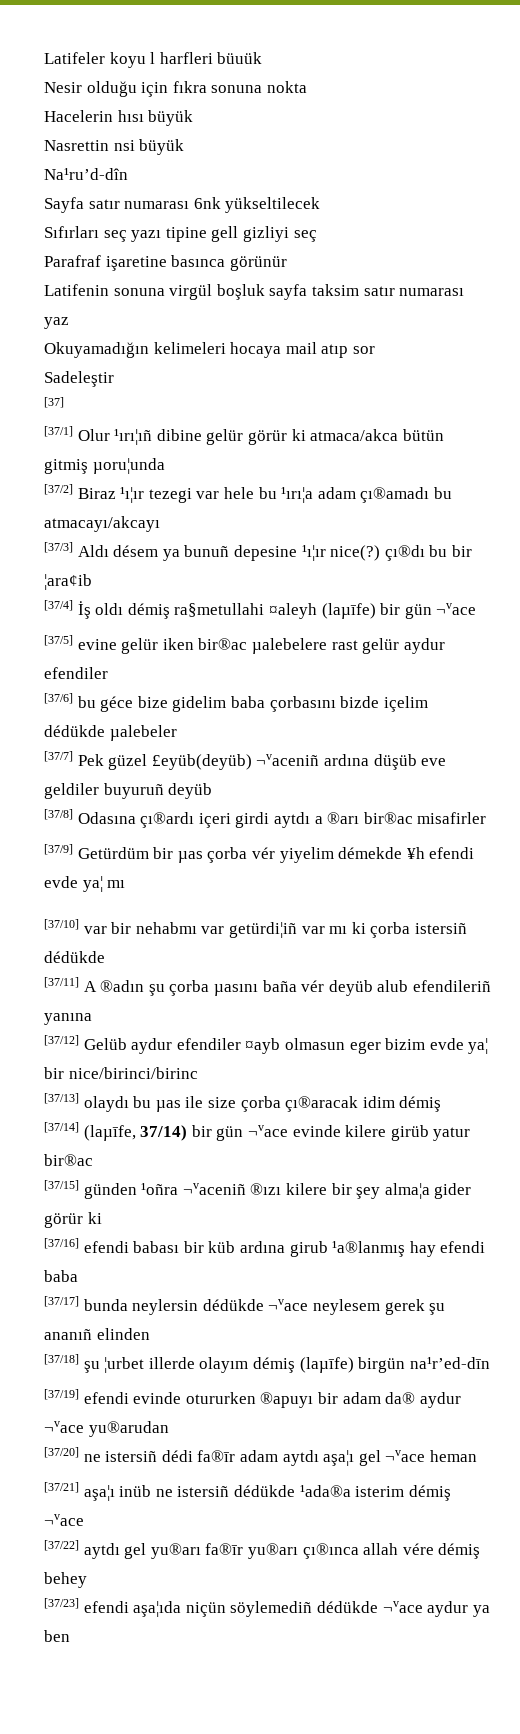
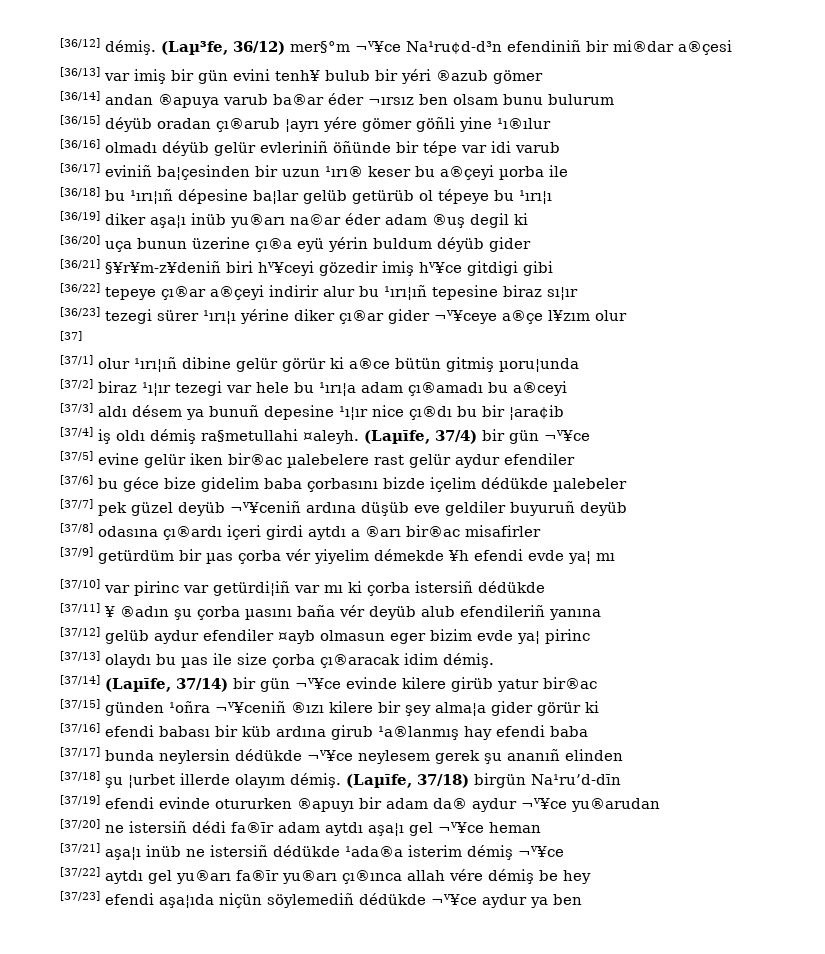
[44,52,263,68] [44,81,307,97] [44,110,194,126] [44,139,185,155] [44,168,128,180] [44,197,321,213] [44,226,317,242] [44,255,287,271] [44,284,465,300] [44,317,69,329] [44,342,375,358] [44,371,114,387] Latifeler koyu l harfleri büuük // Nesir olduğu için fıkra sonuna nokta // Hacelerin hısı büyük // Nasrettin nsi büyük // Na¹ru’d-dîn // Sayfa satır numarası 6nk yükseltilecek // Sıfırları seç yazı tipine gell gizliyi seç // Parafraf işaretine basınca görünür // Latifenin sonuna virgül boşluk sayfa taksim satır numarası yaz // Okuyamadığın kelimeleri hocaya mail atıp sor // Sadeleştir -> [60,38,732,55] [60,67,543,84] [60,91,614,108] [60,115,551,132] [60,139,560,156] [60,163,568,180] [60,187,552,204] [60,211,528,228] [60,235,531,252] [60,259,553,276] [60,283,578,300] [60,307,627,324] [36/12] démiş. (Laµ³fe, 36/12) mer§°m ¬v¥ce Na¹ru¢d-d³n efendiniñ bir mi®dar a®çesi // [36/13] var imiş bir gün evini tenh¥ bulub bir yéri ®azub gömer // [36/14] andan ®apuya varub ba®ar éder ¬ırsız ben olsam bunu bulurum // [36/15] déyüb oradan çı®arub ¦ayrı yére gömer göñli yine ¹ı®ılur // [36/16] olmadı déyüb gelür evleriniñ öñünde bir tépe var idi varub // [36/17] eviniñ ba¦çesinden bir uzun ¹ırı® keser bu a®çeyi µorba ile // [36/18] bu ¹ırı¦ıñ dépesine ba¦lar gelüb getürüb ol tépeye bu ¹ırı¦ı // [36/19] diker aşa¦ı inüb yu®arı na©ar éder adam ®uş degil ki // [36/20] uça bunun üzerine çı®a eyü yérin buldum déyüb gider // [36/21] §¥r¥m-z¥deniñ biri hv¥ceyi gözedir imiş hv¥ce gitdigi gibi // [36/22] tepeye çı®ar a®çeyi indirir alur bu ¹ırı¦ıñ tepesine biraz sı¦ır // [36/23] tezegi sürer ¹ırı¦ı yérine diker çı®ar gider ¬v¥ceye a®çe l¥zım olur
[77,429,110,441] Olur -> [98,358,130,369] olur
[310,429,399,441] atmaca/akca -> [349,358,390,369] a®ce
[77,488,116,499] Biraz -> [98,381,137,393] biraz
[44,516,160,532] atmacayı/akcayı -> [513,381,567,396] a®ceyi
[77,545,109,557] Aldı -> [98,406,127,417] aldı
[330,545,381,561] nice(?) -> [372,405,404,417] nice
[77,601,91,619] İş -> [98,429,111,444] iş
[268,603,477,619] ¤aleyh (laµīfe) bir gün ¬vace -> [303,429,590,444] ¤aleyh. (Laµīfe, 37/4) bir gün ¬v¥ce
[77,754,320,770] Pek güzel £eyüb(deyüb) ¬vaceniñ -> [98,501,301,516] pek güzel deyüb ¬v¥ceniñ
[77,812,136,824] Odasına -> [98,526,158,537] odasına
[77,847,149,859] Getürdüm -> [98,550,174,564] getürdüm
[111,922,197,934] bir nehabmı -> [134,581,179,596] pirinc
[83,981,97,992] A -> [104,606,115,617] ¥
[83,1038,127,1050] Gelüb -> [105,630,149,644] gelüb
[44,1067,198,1079] bir nice/birinci/birinc -> [545,629,590,644] pirinc
[399,1096,442,1112] démiş -> [443,653,494,668] démiş.
[83,1125,136,1141] (laµīfe, -> [105,678,171,692] (Laµīfe,
[247,1125,288,1137] ¬vace -> [295,678,341,689] ¬v¥ce
[182,1183,246,1195] ¬vaceniñ -> [215,701,286,713] ¬v¥ceniñ
[268,1299,309,1311] ¬vace -> [307,750,353,761] ¬v¥ce
[252,1357,490,1373] démiş (laµīfe) birgün na¹r’ed-dīn -> [290,773,621,788] démiş. (Laµīfe, 37/18) birgün Na¹ru’d-dīn
[44,1421,84,1433] ¬vace -> [521,798,567,809] ¬v¥ce
[385,1450,426,1462] ¬vace -> [438,822,484,833] ¬v¥ce
[44,1514,84,1526] ¬vace -> [518,846,564,857] ¬v¥ce
[44,1572,87,1588] behey -> [539,870,591,884] be hey
[382,1601,423,1613] ¬vace -> [431,894,477,905] ¬v¥ce

